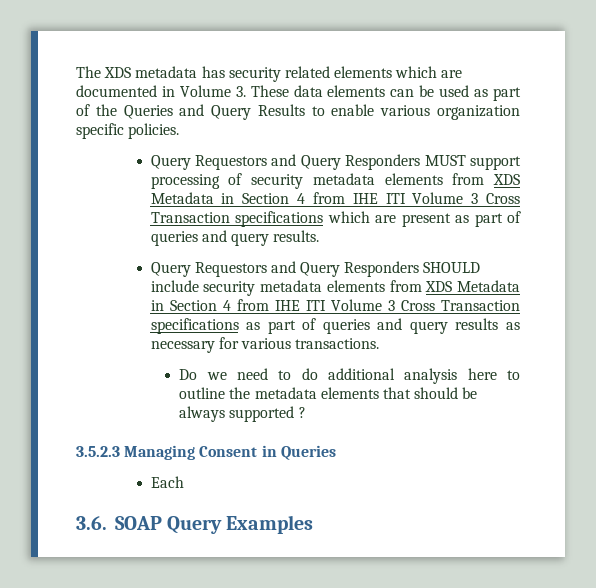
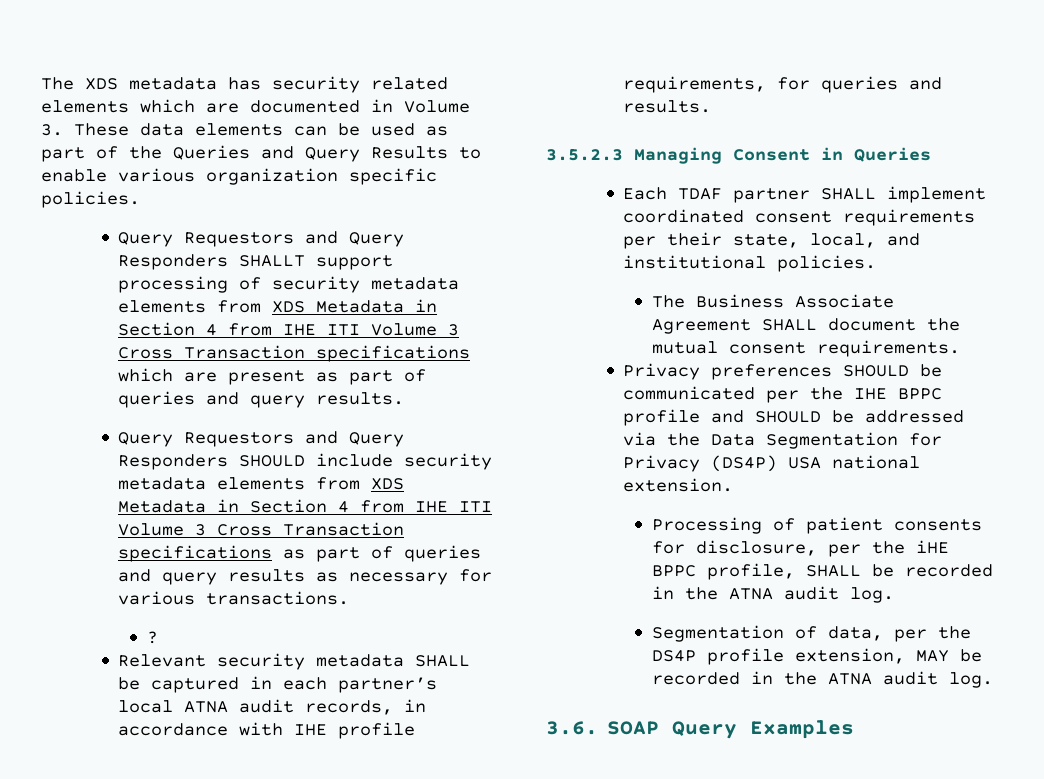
[424,155,466,166] MUST -> [239,255,306,267] SHALLT
[179,368,520,384] [179,387,478,399] [179,406,306,422] Do we need to do additional analysis here to outline the metadata elements that should be always supported ? -> [147,631,159,644] [118,653,471,670] [118,676,438,693] [118,699,427,715] [118,722,416,739] [623,76,943,93] [623,100,712,113] ? // Relevant security metadata SHALL be captured in each partner’s local ATNA audit records, in accordance with IHE profile requirements, for queries and results.
(184, 482) none -> [678,186,987,203] [623,209,976,226] [623,232,921,249] [623,255,877,272] [652,294,895,308] [652,318,961,334] [652,340,961,357] [623,363,943,380] [623,386,943,403] [623,409,965,426] [623,432,943,449] [623,455,921,472] [623,478,734,492] [652,517,983,534] [652,540,950,557] [652,563,994,580] [652,586,895,603] [652,625,972,642] [652,648,983,665] [652,671,994,688] TDAF partner SHALL implement coordinated consent requirements per their state, local, and institutional policies. // The Business Associate Agreement SHALL document the mutual consent requirements. // Privacy preferences SHOULD be communicated per the IHE BPPC profile and SHOULD be addressed via the Data Segmentation for Privacy (DS4P) USA national extension. // Processing of patient consents for disclosure, per the iHE BPPC profile, SHALL be recorded in the ATNA audit log. // Segmentation of data, per the DS4P profile extension, MAY be recorded in the ATNA audit log.

